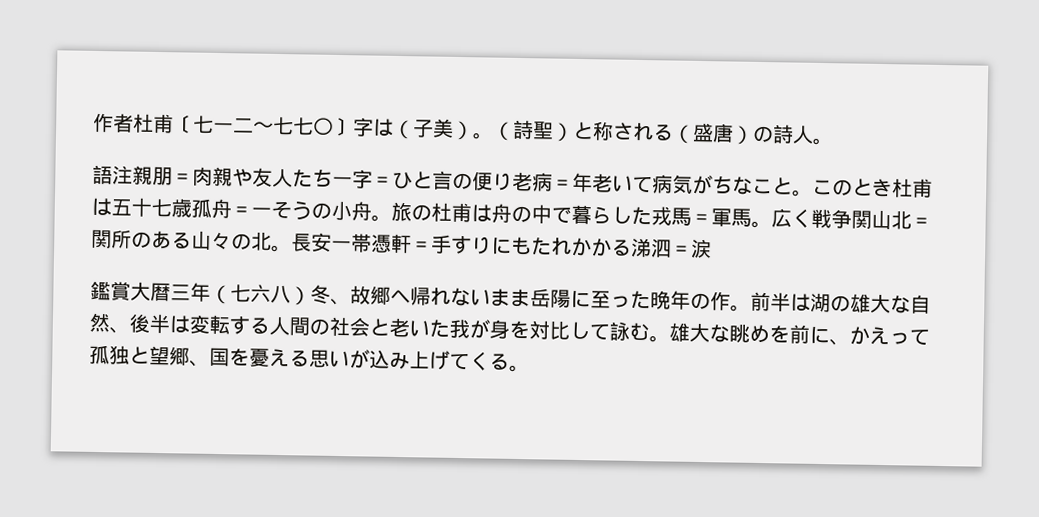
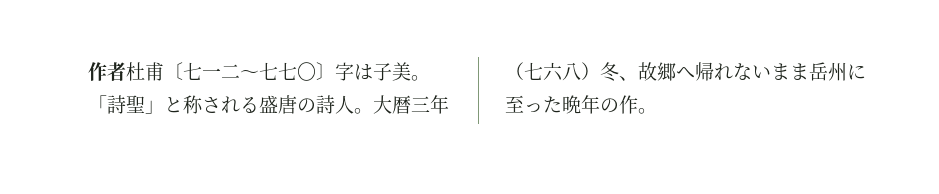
[392,118,574,142] （子美）。（詩聖） -> [373,62,430,81] [88,95,164,114] 子美。「詩聖」
[672,122,754,145] （盛唐） -> [259,95,297,114] 盛唐
[92,164,933,198] [91,197,932,230] [91,229,712,259] [90,280,131,301] // 語注親朋＝肉親や友人たち一字＝ひと言の便り老病＝年老いて病気がちなこと。このとき杜甫は五十七歳孤舟＝一そうの小舟。旅の杜甫は舟の中で暮らした戎馬＝軍馬。広く戦争関山北＝関所のある山々の北。長安一帯憑軒＝手すりにもたれかかる涕泗＝涙 // 鑑賞 -> (373, 111) none
[550,289,571,308] 陽 -> [828,62,847,81] 州
[750,291,931,314] [89,312,930,346] [89,344,530,373] 前半は湖の雄大な自然、後半は変転する人間の社会と老いた我が身を対比して詠む。雄大な眺めを前に、かえって孤独と望郷、国を憂える思いが込み上げてくる。 -> (657, 111) none

